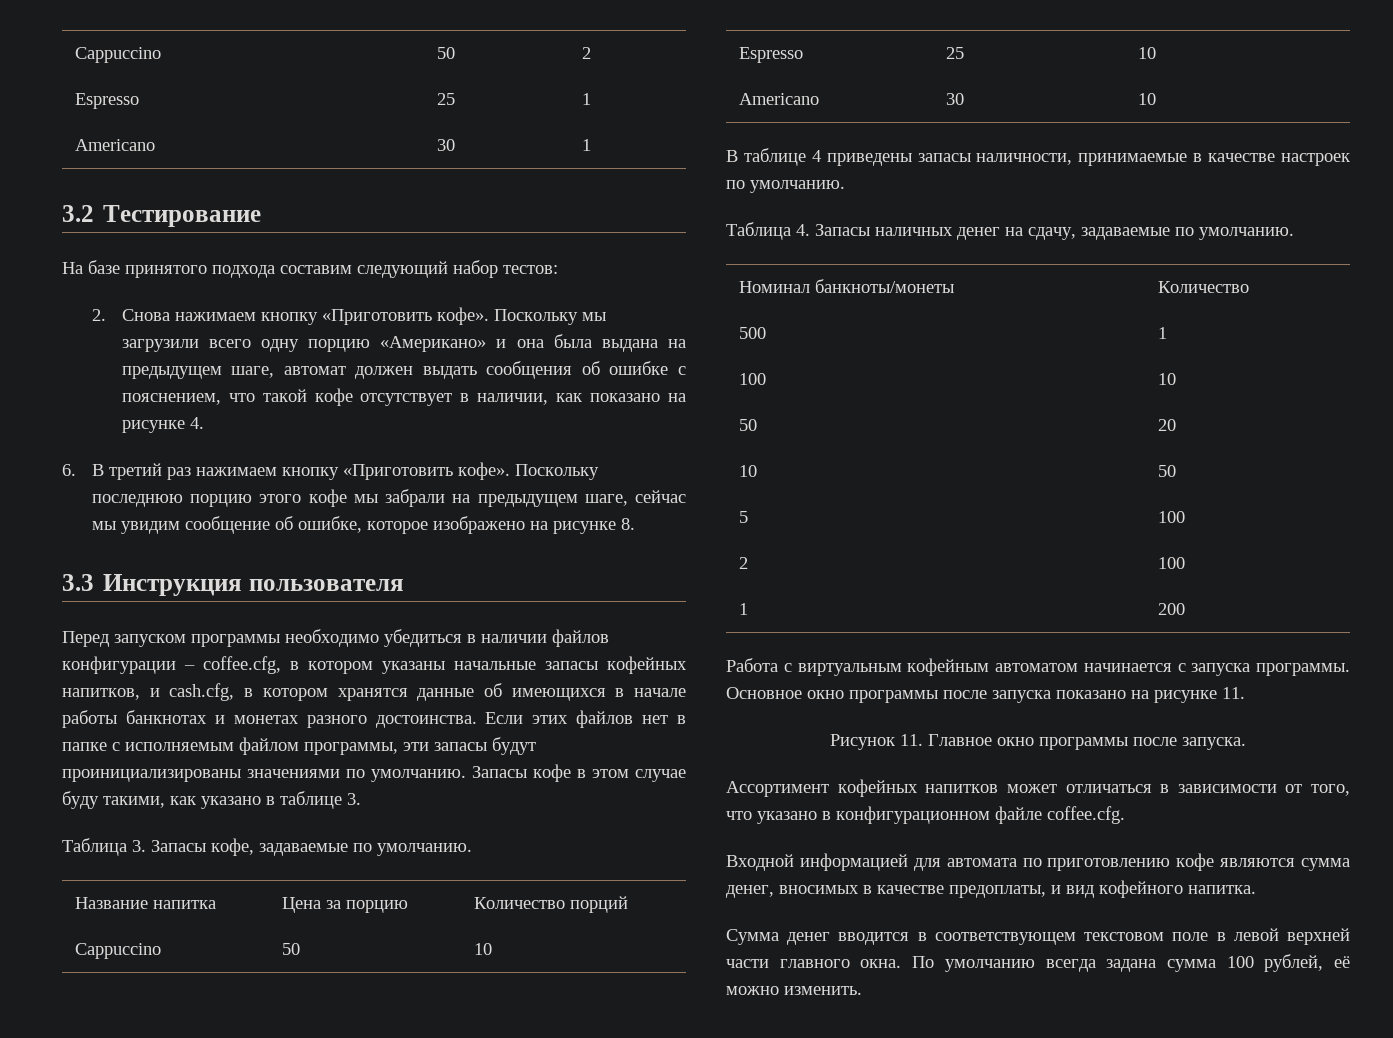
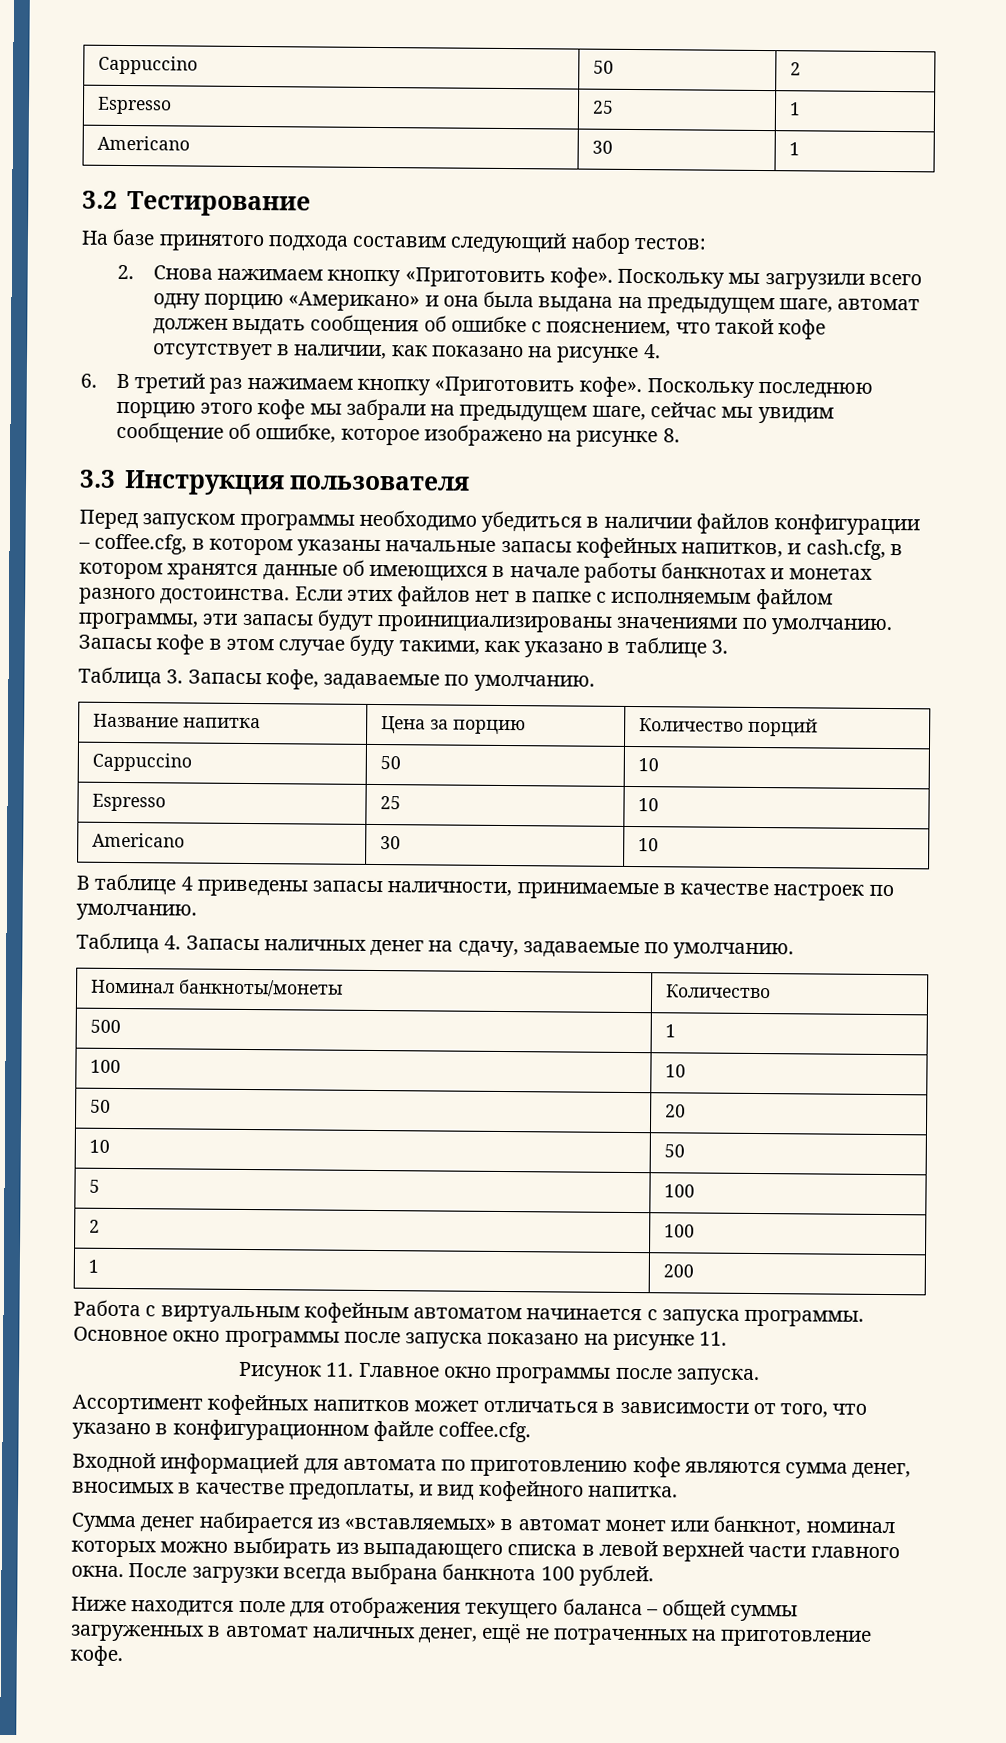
[838,932,1209,945] вводится в соответствующем текстовом поле -> [198,1511,895,1536] [71,1536,578,1560] набирается из «вставляемых» в автомат монет или банкнот, номинал которых можно выбирать из выпадающего списка
[912,954,1350,972] [726,986,862,995] По умолчанию всегда задана сумма 100 рублей, её можно изменить. -> [128,1562,654,1587] [71,1596,799,1622] [70,1622,873,1647] [70,1645,123,1667] После загрузки всегда выбрана банкнота 100 рублей. // Ниже находится поле для отображения текущего баланса – общей суммы загруженных в автомат наличных денег, ещё не потраченных на приготовление кофе.

